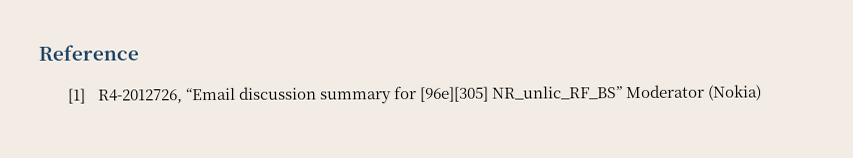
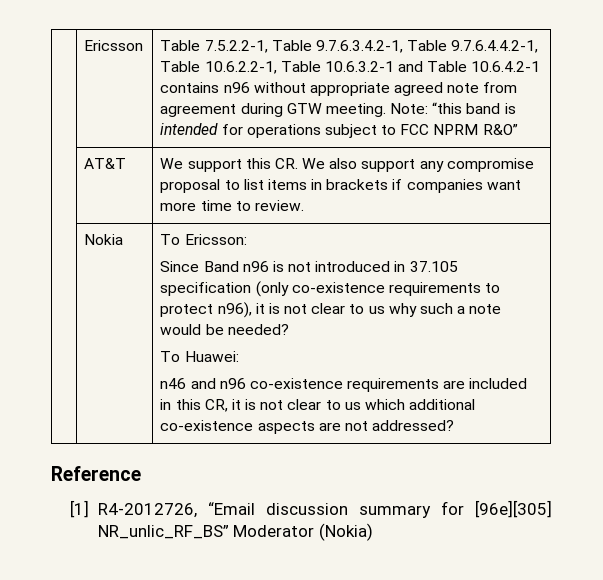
(38, 52) none -> [84,40,144,51] [160,40,539,53] [160,61,541,74] [160,82,518,96] [160,102,516,117] [160,123,518,138] [84,158,127,169] [160,158,534,172] [160,179,521,193] [160,200,304,211] [84,234,124,245] [160,234,247,245] [160,261,458,272] [160,281,501,297] [160,302,502,318] [160,324,289,335] [160,351,239,362] [160,378,528,392] [160,399,476,412] [160,420,455,434] | Ericsson | Table 7.5.2.2-1, Table 9.7.6.3.4.2-1, Table 9.7.6.4.4.2-1, Table 10.6.2.2-1, Table 10.6.3.2-1 and Table 10.6.4.2-1 contains n96 without appropriate agreed note from agreement during GTW meeting. Note: “this band is intended for operations subject to FCC NPRM R&O” // | AT&T | We support this CR. We also support any compromise proposal to list items in brackets if companies want more time to review. // | Nokia | To Ericsson: // Since Band n96 is not introduced in 37.105 specification (only co-existence requirements to protect n96), it is not clear to us why such a note would be needed? // To Huawei: // n46 and n96 co-existence requirements are included in this CR, it is not clear to us which additional co-existence aspects are not addressed? //

